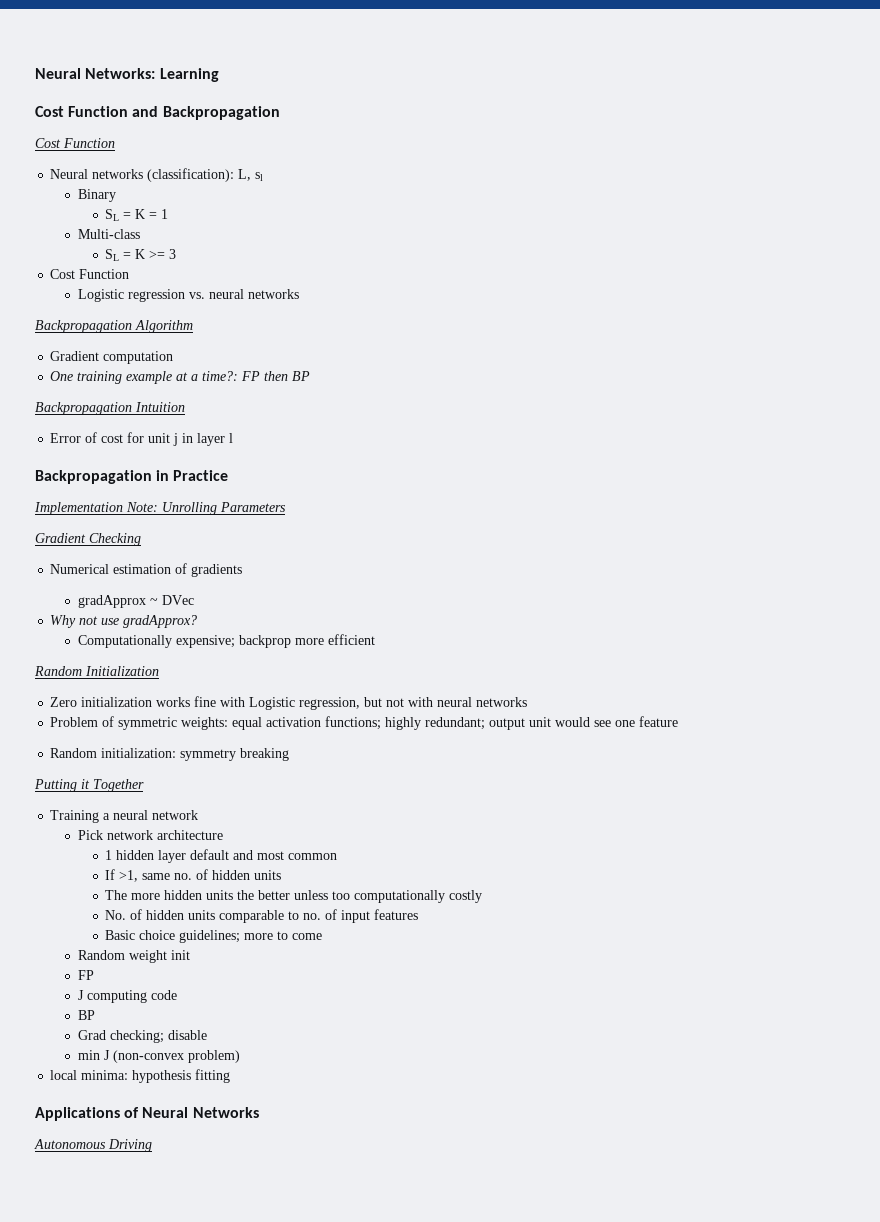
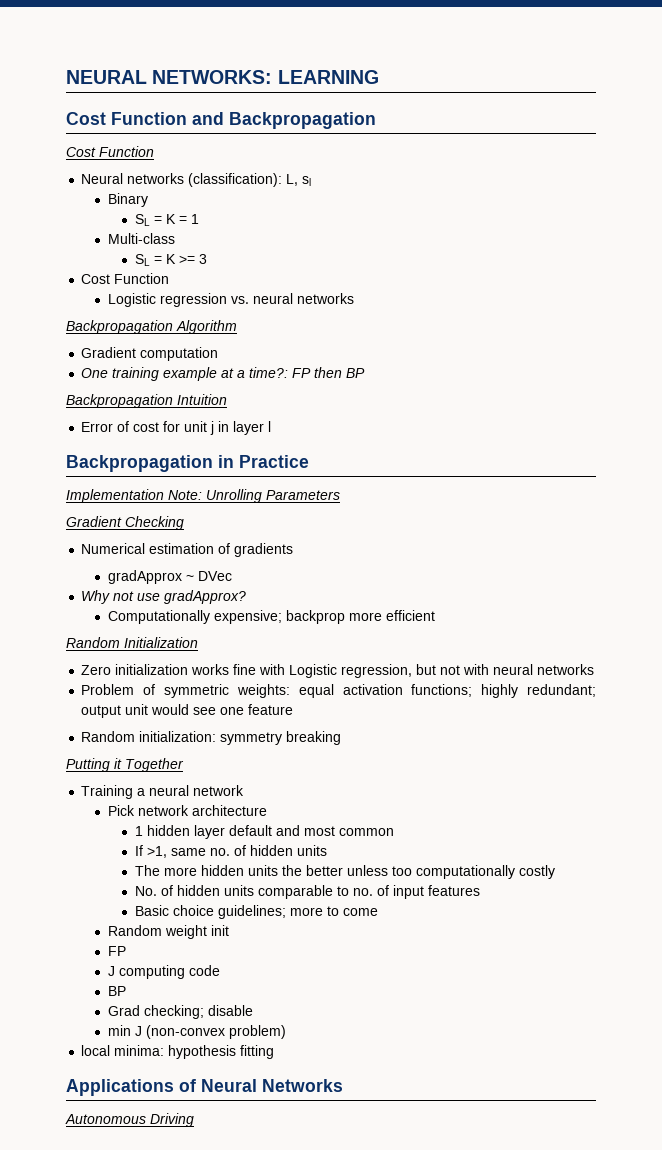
[35,68,219,82] Neural Networks: Learning -> [66,70,379,84] NEURAL NETWORKS: LEARNING

